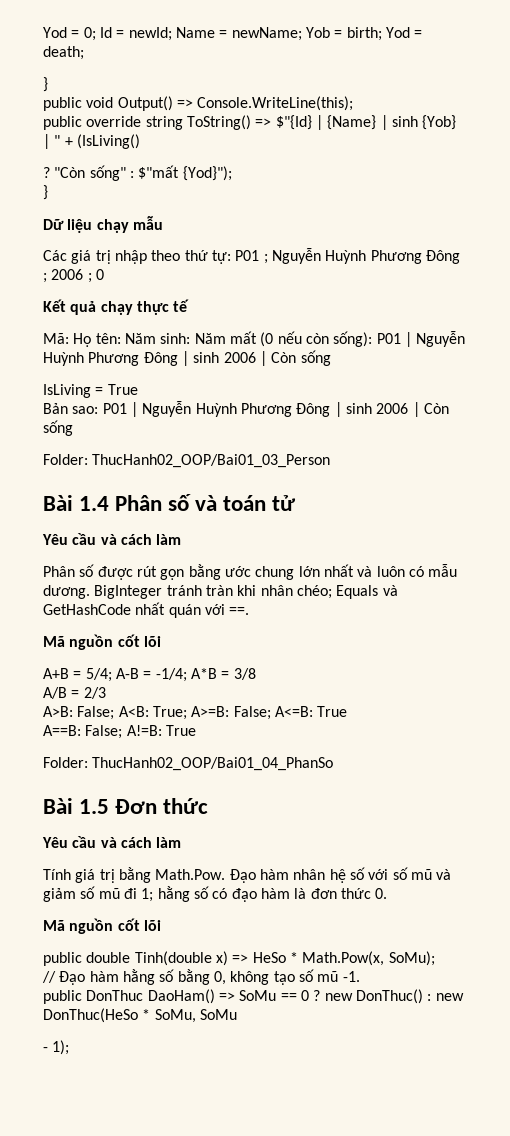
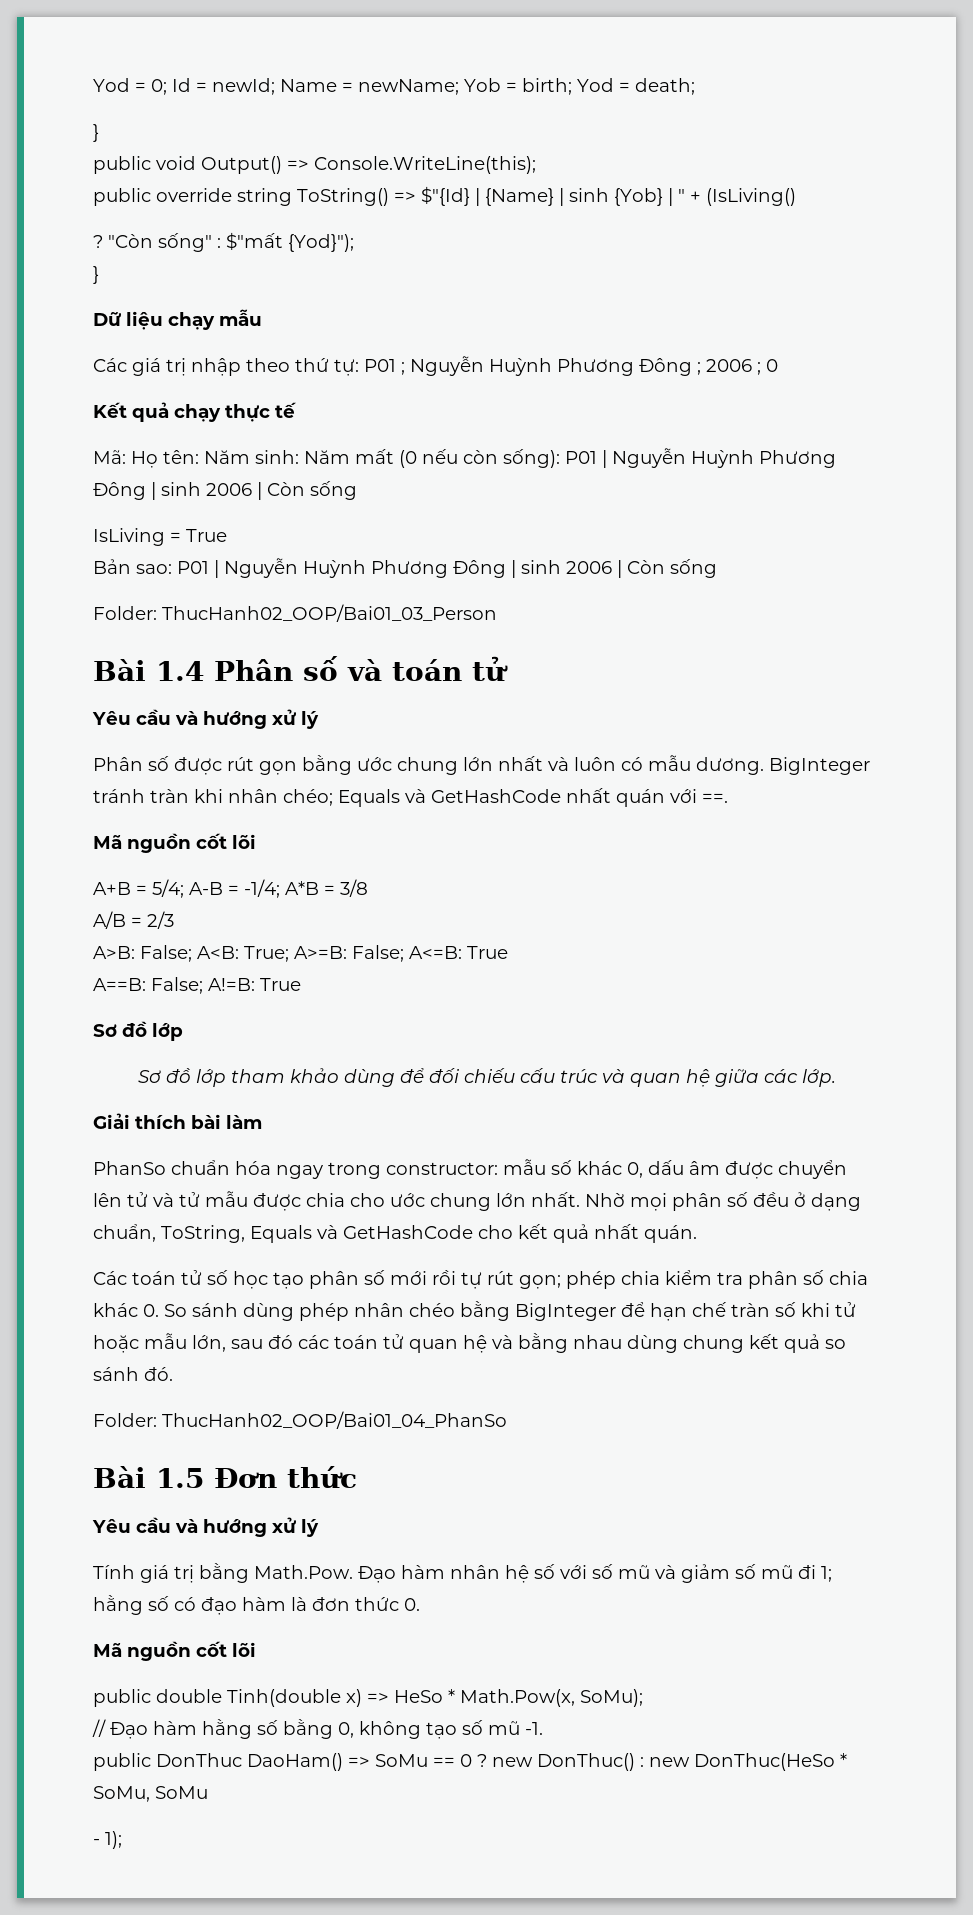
[120,534,182,545] cách làm -> [203,709,319,729] hướng xử lý
(196, 730) none -> [93,1021,183,1041] [137,1068,836,1087] [93,1113,262,1129] [93,1159,847,1179] [93,1191,861,1211] [93,1224,697,1243] [93,1270,868,1289] [93,1301,856,1321] [93,1333,846,1353] [93,1367,173,1381] // Sơ đồ lớp // Sơ đồ lớp tham khảo dùng để đối chiếu cấu trúc và quan hệ giữa các lớp. // Giải thích bài làm // PhanSo chuẩn hóa ngay trong constructor: mẫu số khác 0, dấu âm được chuyển lên tử và tử mẫu được chia cho ước chung lớn nhất. Nhờ mọi phân số đều ở dạng chuẩn, ToString, Equals và GetHashCode cho kết quả nhất quán. // Các toán tử số học tạo phân số mới rồi tự rút gọn; phép chia kiểm tra phân số chia khác 0. So sánh dùng phép nhân chéo bằng BigInteger để hạn chế tràn số khi tử hoặc mẫu lớn, sau đó các toán tử quan hệ và bằng nhau dùng chung kết quả so sánh đó.
[120,837,182,848] cách làm -> [203,1517,319,1537] hướng xử lý

